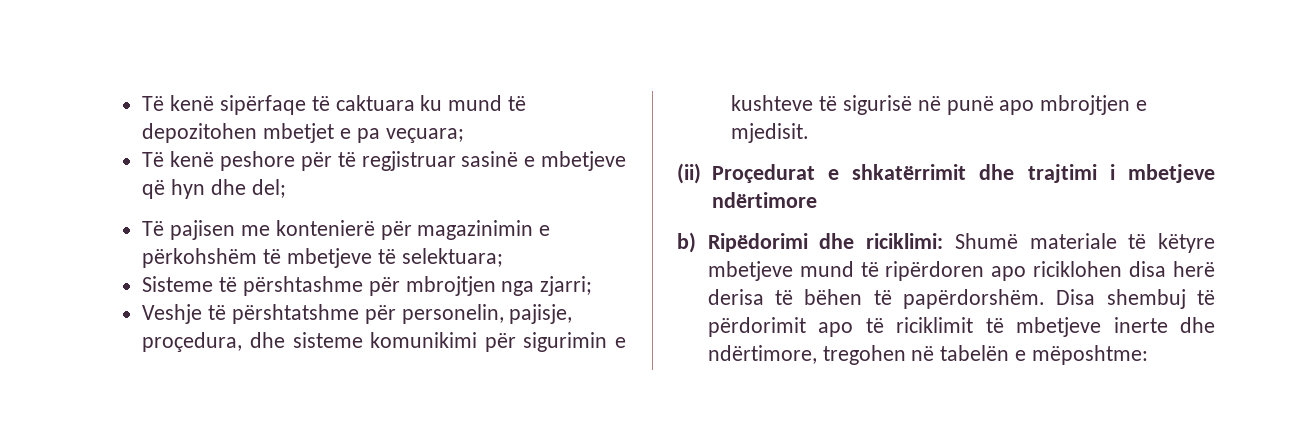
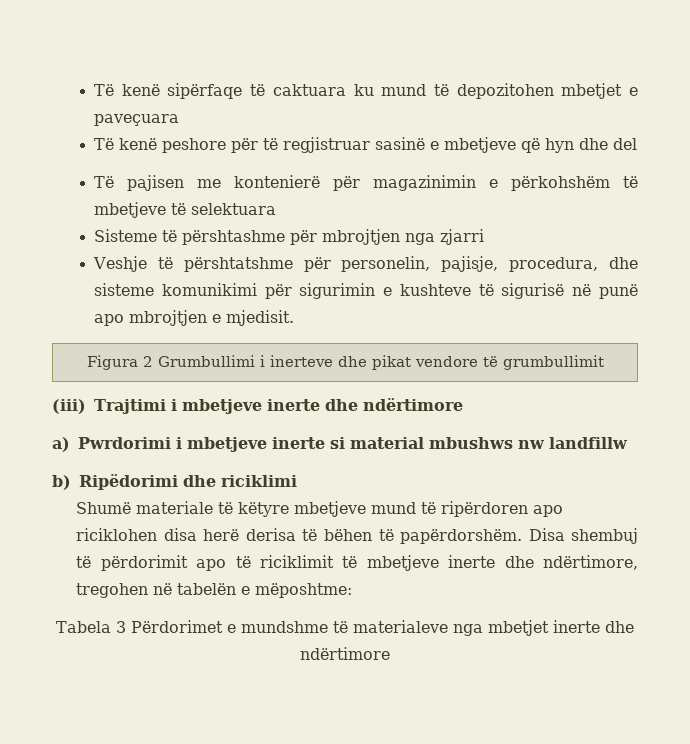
[356,128,464,143] pa veçuara; -> [94,114,180,126] paveçuara
[251,179,286,198] del; -> [613,138,638,150] del
[401,248,503,267] selektuara; -> [191,203,277,215] selektuara
[540,276,593,296] zjarri; -> [440,229,485,245] zjarri
[142,332,243,352] proçedura, -> [509,257,599,272] procedura,
[677,163,1215,184] [711,192,817,208] // (ii) Proçedurat e shkatërrimit dhe trajtimi i mbetjeve ndërtimore -> [86,355,604,370] [52,398,463,414] [52,437,628,452] // Figura 2 Grumbullimi i inerteve dhe pikat vendore të grumbullimit // (iii) Trajtimi i mbetjeve inerte dhe ndërtimore // a) Pwrdorimi i mbetjeve inerte si material mbushws nw landfillw
[866,233,944,249] riciklimi: -> [221,475,297,487] riciklimi //
(1148, 355) none -> [56,620,634,636] [300,647,390,660] // Tabela 3 Përdorimet e mundshme të materialeve nga mbetjet inerte dhe ndërtimore

